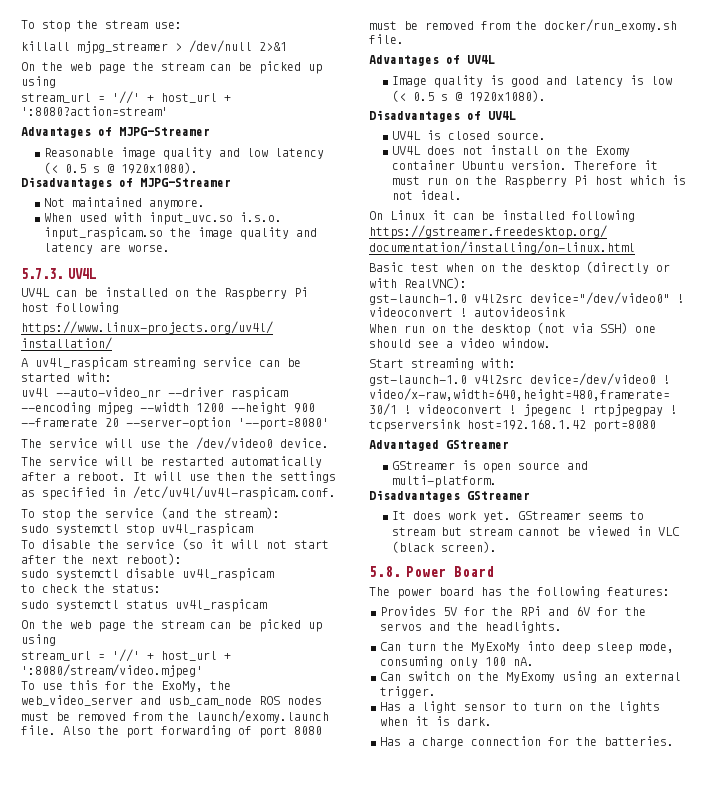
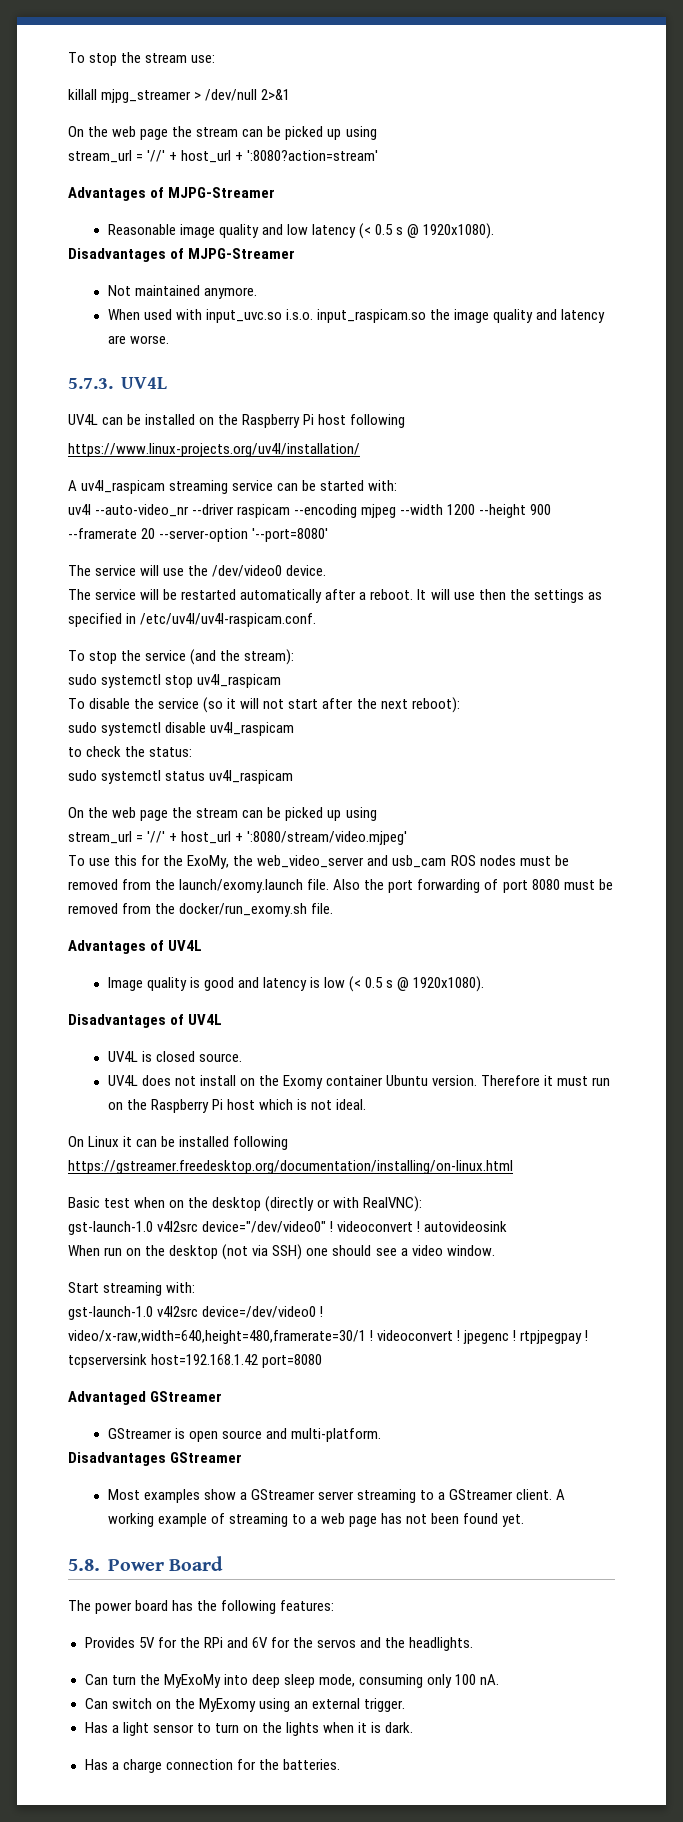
[168,696,252,706] usb_cam_node -> [392,855,447,868] usb_cam
[392,511,645,522] [392,526,681,536] [392,541,498,553] It does work yet. GStreamer seems to stream but stream cannot be viewed in VLC (black screen). -> [107,1489,566,1503] [107,1513,525,1527] Most examples show a GStreamer server streaming to a GStreamer client. A working example of streaming to a web page has not been found yet.

